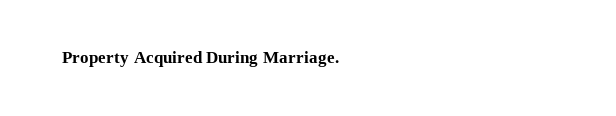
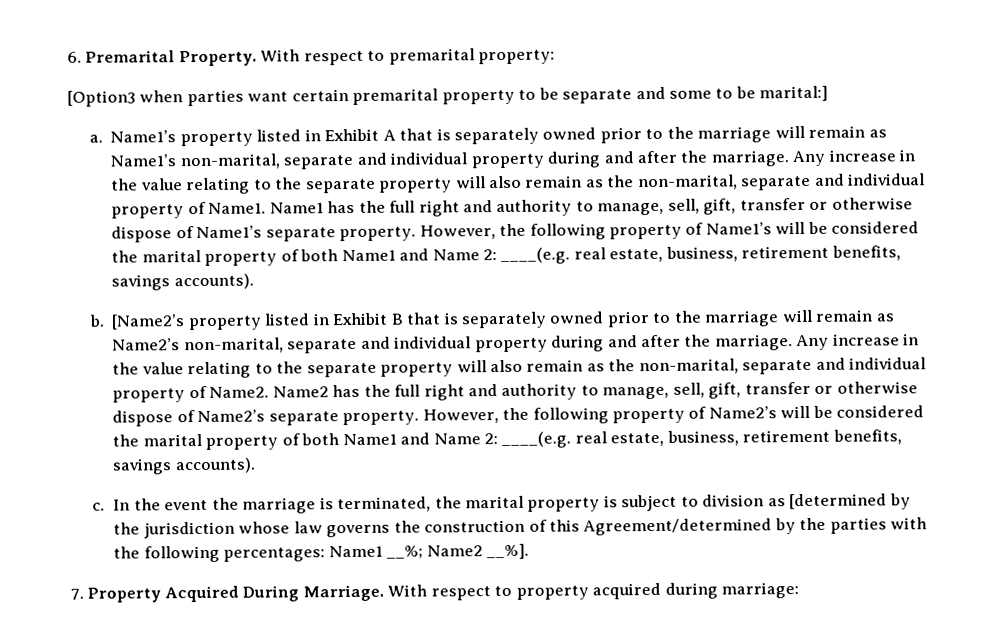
[62,51,339,67] Property Acquired During Marriage. -> [67,48,556,67] [67,85,829,107] [88,125,887,147] [110,149,916,170] [111,173,926,195] [111,197,913,219] [111,221,920,243] [111,245,901,266] [111,273,254,291] [88,309,895,331] [112,333,920,354] [112,357,927,379] [112,381,918,403] [112,405,925,427] [112,429,902,450] [112,457,256,475] [91,493,911,514] [113,517,928,539] [113,543,530,563] [70,582,800,603] 6. Premarital Property. With respect to premarital property: // [Option3 when parties want certain premarital property to be separate and some to be marital:] // a. Name1’s property listed in Exhibit A that is separately owned prior to the marriage will remain as Name1’s non-marital, separate and individual property during and after the marriage. Any increase in the value relating to the separate property will also remain as the non-marital, separate and individual property of Name1. Name1 has the full right and authority to manage, sell, gift, transfer or otherwise dispose of Name1’s separate property. However, the following property of Name1’s will be considered the marital property of both Name1 and Name 2: ____(e.g. real estate, business, retirement benefits, savings accounts). // b. [Name2’s property listed in Exhibit B that is separately owned prior to the marriage will remain as Name2’s non-marital, separate and individual property during and after the marriage. Any increase in the value relating to the separate property will also remain as the non-marital, separate and individual property of Name2. Name2 has the full right and authority to manage, sell, gift, transfer or otherwise dispose of Name2’s separate property. However, the following property of Name2’s will be considered the marital property of both Name1 and Name 2: ____(e.g. real estate, business, retirement benefits, savings accounts). // c. In the event the marriage is terminated, the marital property is subject to division as [determined by the jurisdiction whose law governs the construction of this Agreement/determined by the parties with the following percentages: Name1 __%; Name2 __%]. // 7. Property Acquired During Marriage. With respect to property acquired during marriage:

